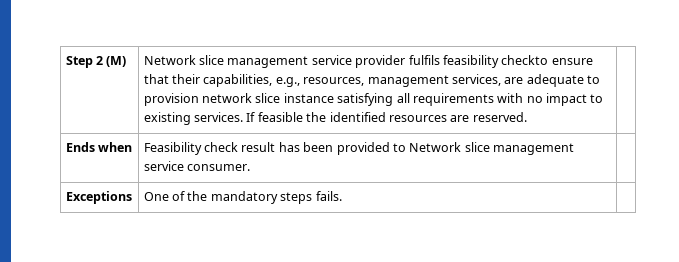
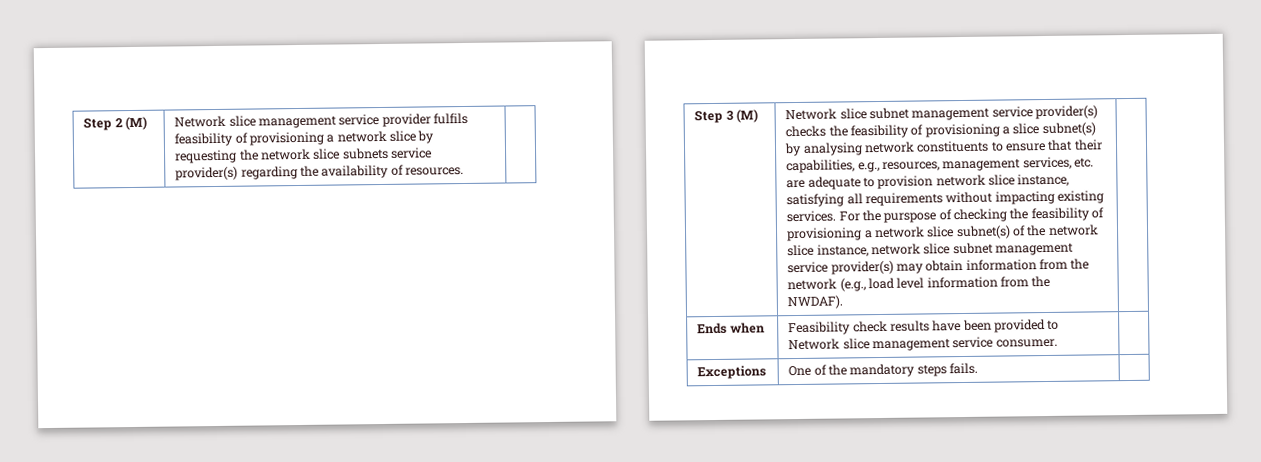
[501,55,549,65] checkto -> [234,130,435,146] [174,147,433,164] [175,164,465,181] [694,109,758,124] [785,105,1099,121] [785,122,1096,139] [784,140,1004,157] of provisioning a network slice by requesting the network slice subnets service provider(s) regarding the availability of resources. | // Step 3 (M) | Network slice subnet management service provider(s) checks the feasibility of provisioning a slice subnet(s) by analysing network constituents to
(501, 80) none -> [1074,157,1095,168] etc.
[283,93,334,103] instance -> [1017,173,1070,187] instance,
[497,93,604,106] [143,112,527,125] with no impact to existing services. If feasible the identified resources are reserved. -> [945,190,1105,205] [786,207,1105,223] [786,224,1099,242] [787,242,1075,257] [787,258,1090,275] [787,275,1051,292] [787,295,844,310] without impacting existing services. For the purspose of checking the feasibility of provisioning a network slice subnet(s) of the network slice instance, network slice subnet management service provider(s) may obtain information from the network (e.g., load level information from the NWDAF).
[241,142,300,152] result has -> [889,320,962,332] results have

